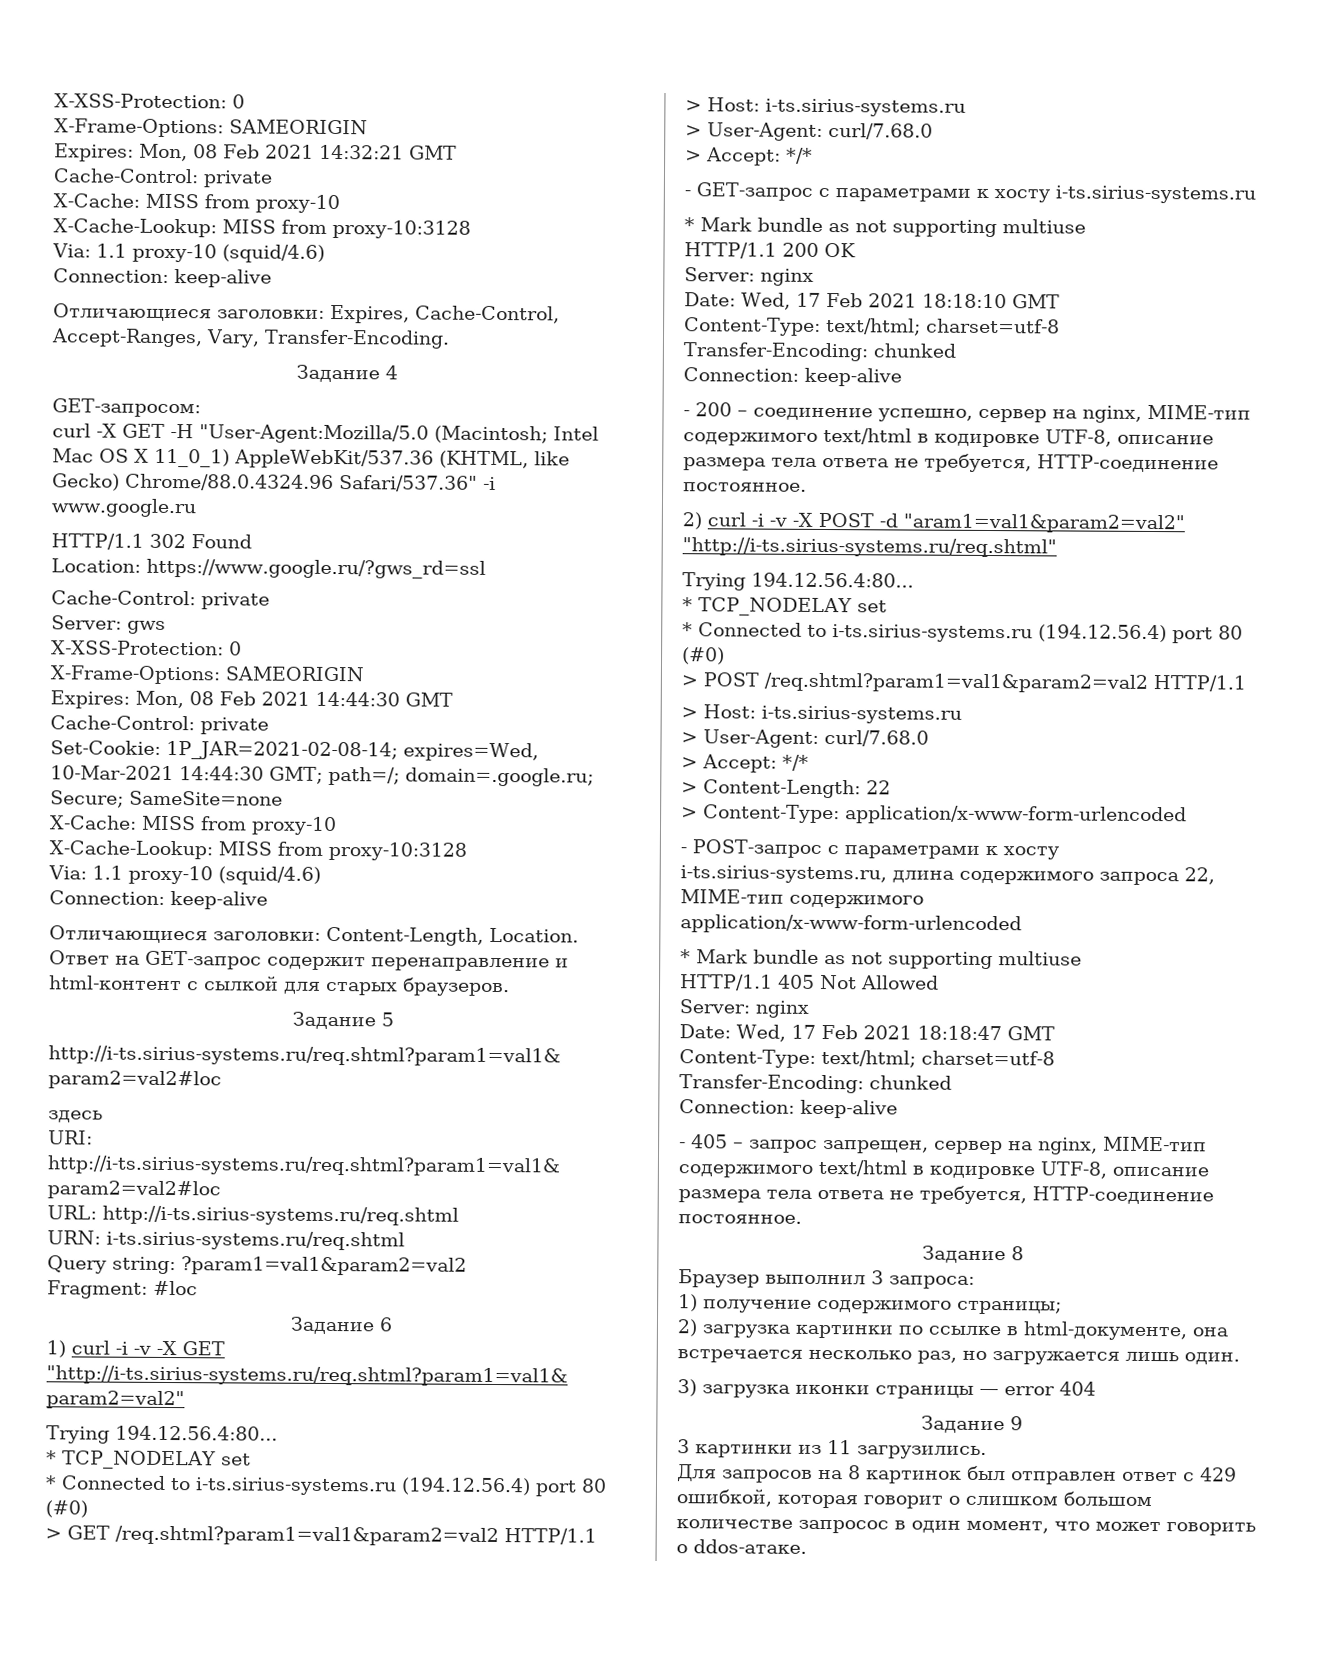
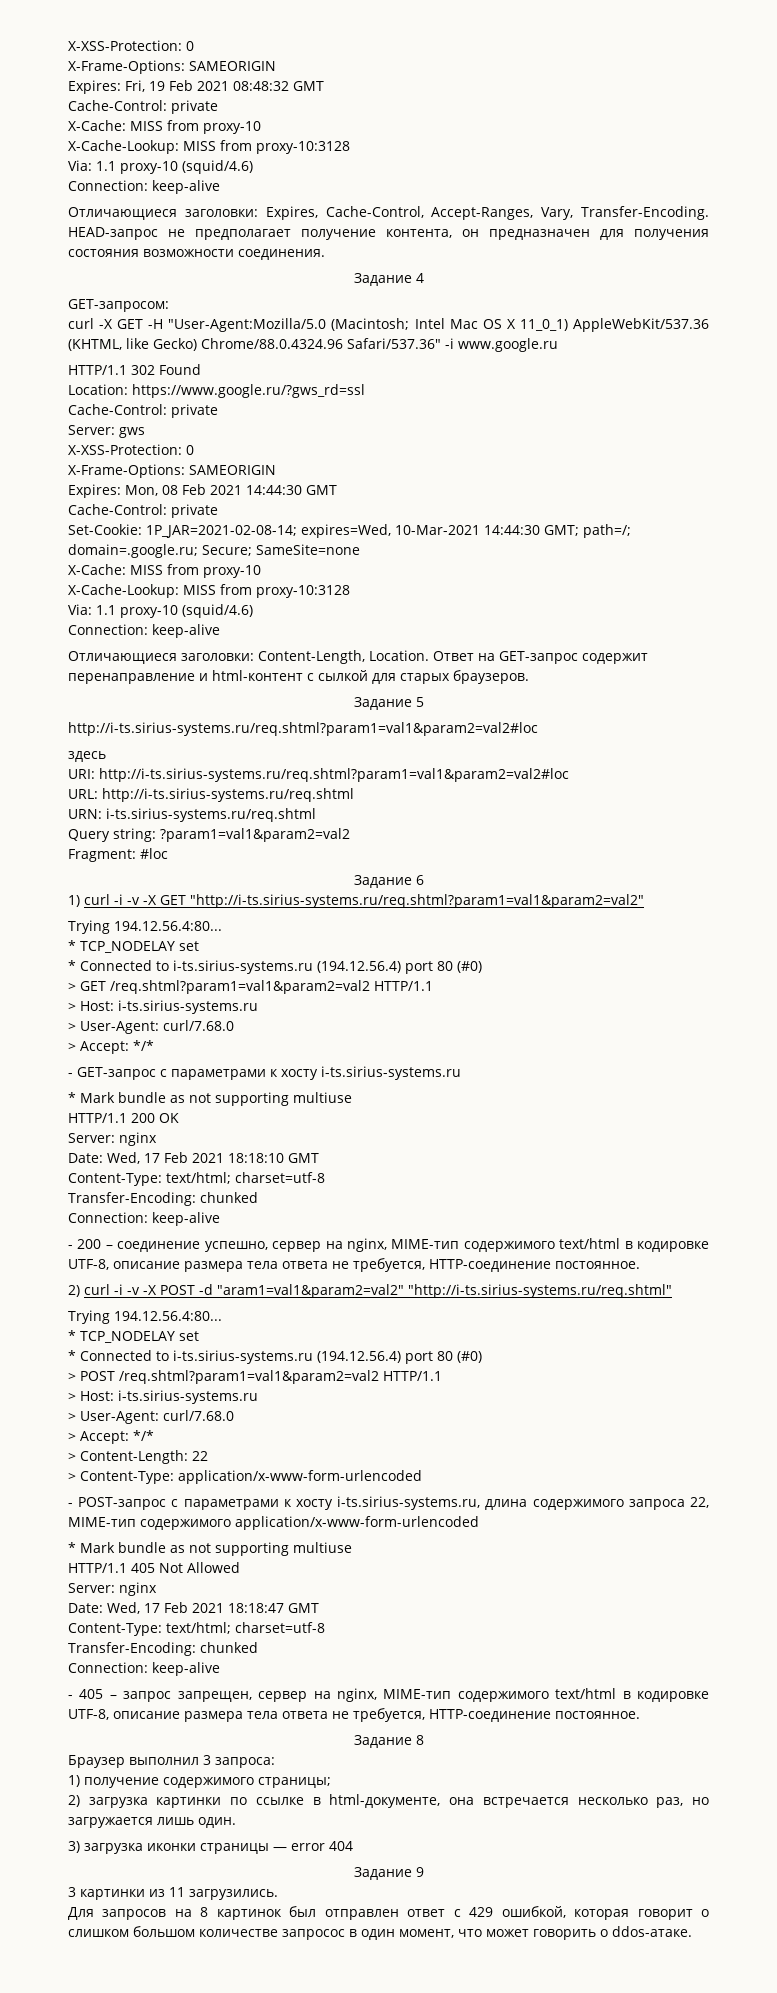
[54,93,245,109] [54,118,368,138] [54,143,404,162] X-XSS-Protection: 0 // X-Frame-Options: SAMEORIGIN // Expires: Mon, 08 Feb 2021 14:32:21 -> [68,40,194,51] [68,60,276,74] [68,80,289,94] X-XSS-Protection: 0 // X-Frame-Options: SAMEORIGIN // Expires: Fri, 19 Feb 2021 08:48:32
(450, 339) none -> [68,227,709,240] [68,249,325,260] HEAD-запрос не предполагает получение контента, он предназначен для получения состояния возможности соединения.

